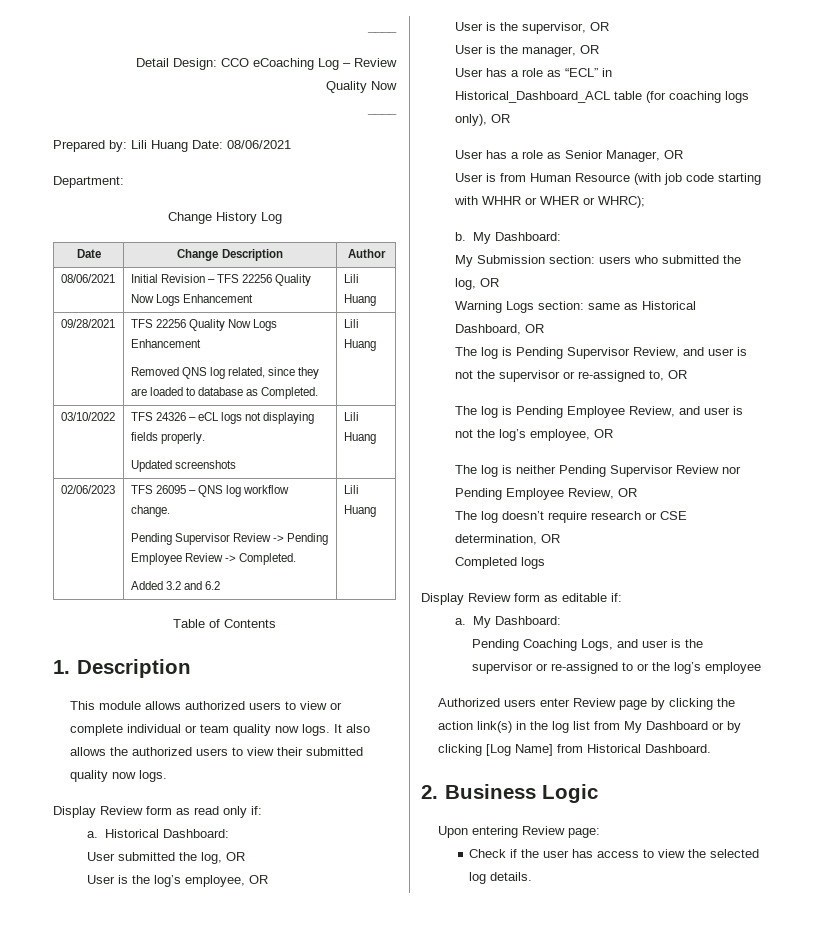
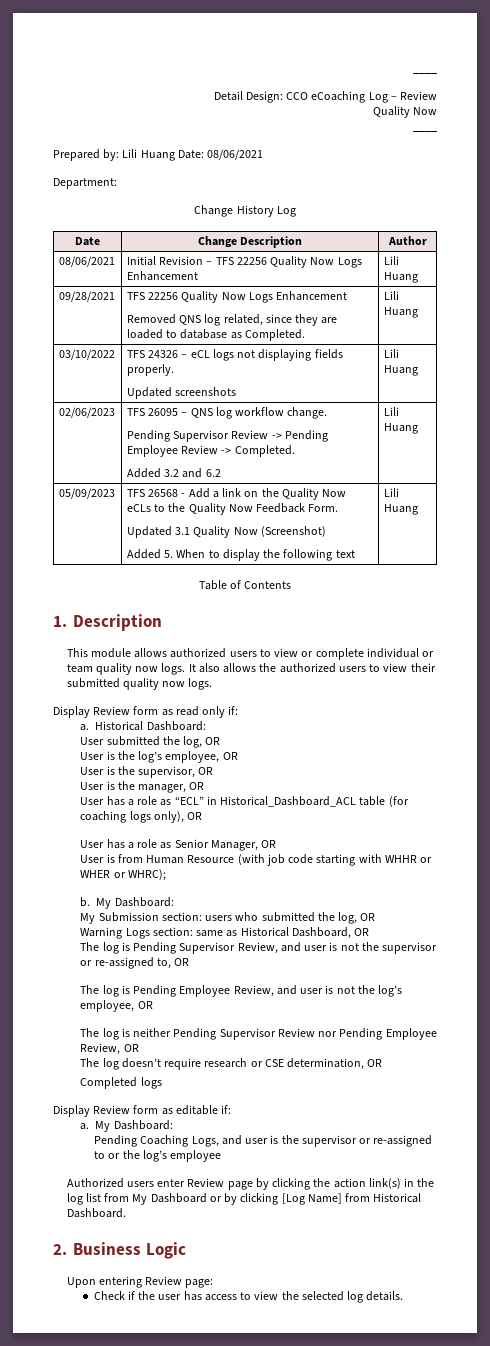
(376, 511) none -> [58,488,115,499] [126,488,347,500] [126,503,339,515] [126,526,326,538] [126,549,355,561] [383,488,399,497] [383,504,418,515] // 05/09/2023 | TFS 26568 - Add a link on the Quality Now eCLs to the Quality Now Feedback Form. // Updated 3.1 Quality Now (Screenshot) // Added 5. When to display the following text | Lili Huang

